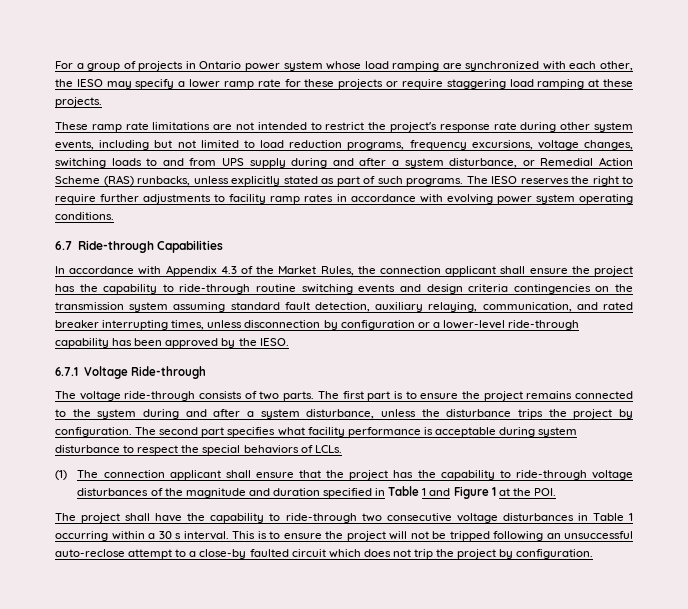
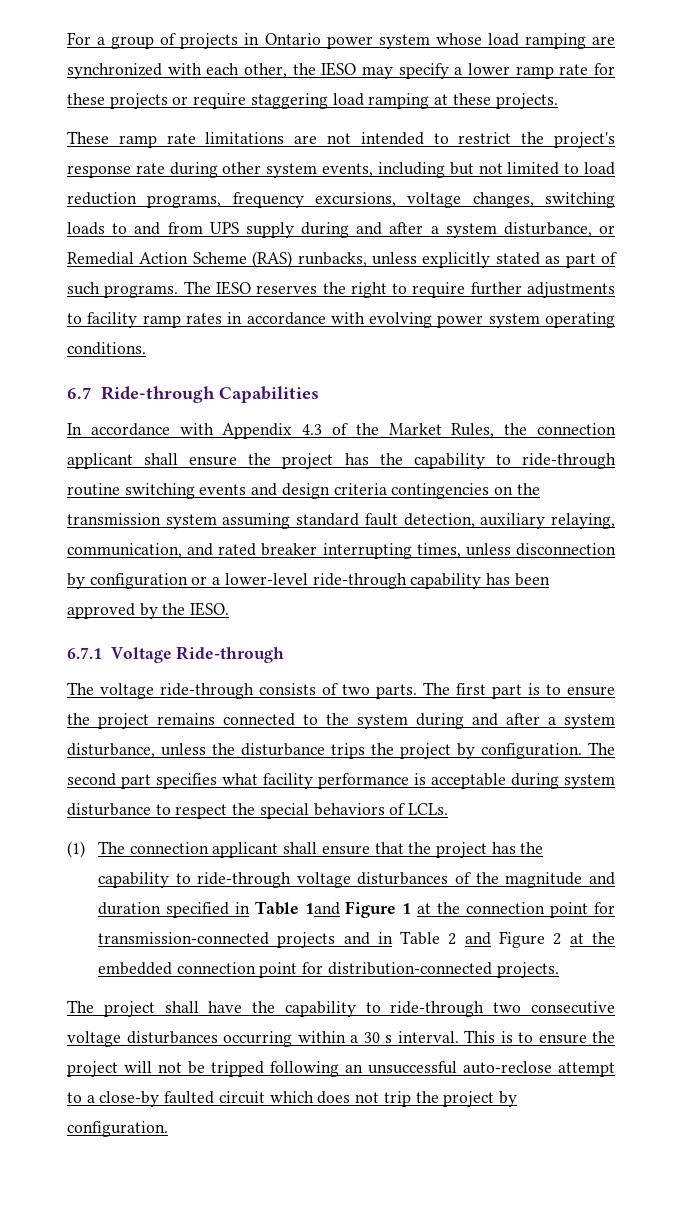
[422,488,451,496] 1 and -> [304,902,340,915] 1and
[534,488,557,496] POI. -> [466,902,615,918] [97,931,616,948] [97,962,559,978] connection point for transmission-connected projects and in Table 2 and Figure 2 at the embedded connection point for distribution-connected projects.
[577,513,633,521] in Table 1 -> (218, 1037) none

